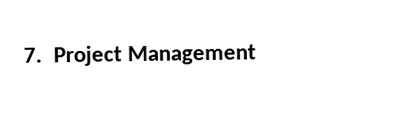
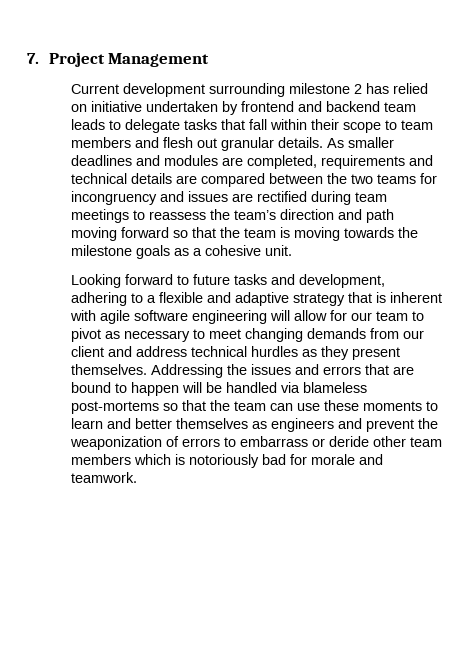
(256, 55) none -> [70,83,428,97] [70,101,416,115] [70,119,433,133] [70,137,394,151] [70,155,433,169] [70,173,437,187] [70,191,387,205] [70,209,394,223] [70,227,418,241] [70,245,292,259] [70,274,385,288] [70,292,442,306] [69,310,424,324] [70,328,424,342] [70,346,400,360] [70,364,414,378] [70,382,367,396] [70,400,438,414] [70,418,438,432] [69,436,442,450] [70,454,383,468] [70,472,137,483] // Current development surrounding milestone 2 has relied on initiative undertaken by frontend and backend team leads to delegate tasks that fall within their scope to team members and flesh out granular details. As smaller deadlines and modules are completed, requirements and technical details are compared between the two teams for incongruency and issues are rectified during team meetings to reassess the team’s direction and path moving forward so that the team is moving towards the milestone goals as a cohesive unit. // Looking forward to future tasks and development, adhering to a flexible and adaptive strategy that is inherent with agile software engineering will allow for our team to pivot as necessary to meet changing demands from our client and address technical hurdles as they present themselves. Addressing the issues and errors that are bound to happen will be handled via blameless post-mortems so that the team can use these moments to learn and better themselves as engineers and prevent the weaponization of errors to embarrass or deride other team members which is notoriously bad for morale and teamwork.

